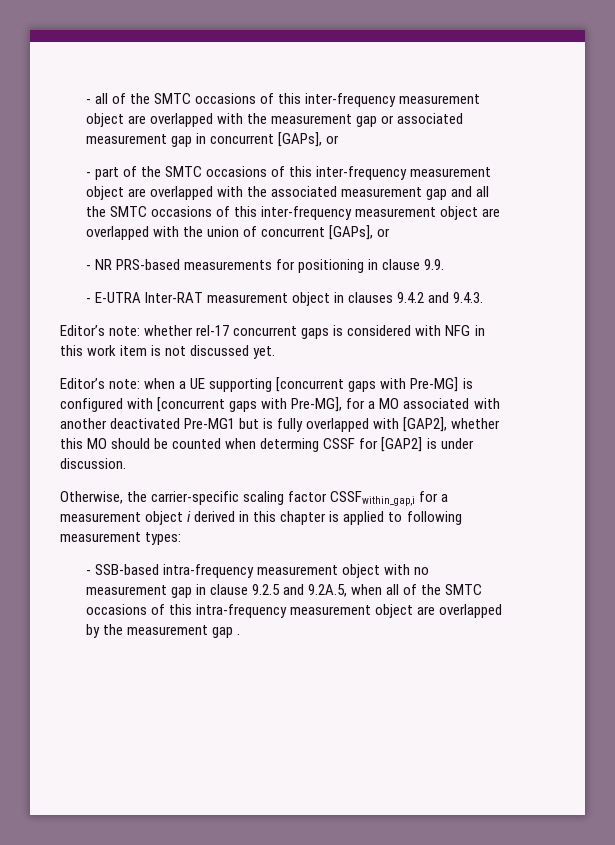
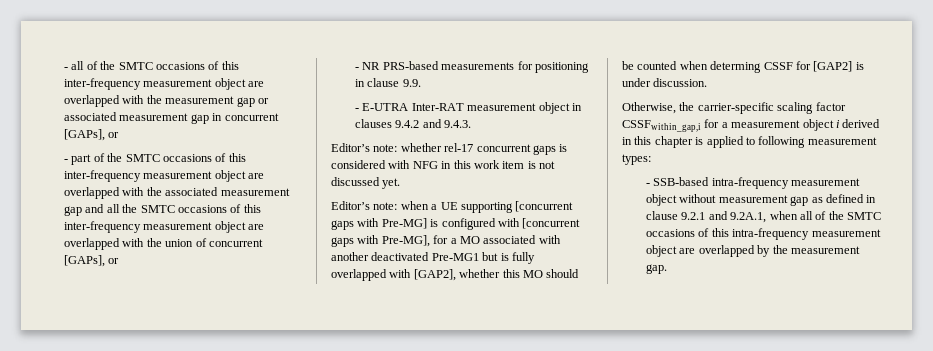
[383,564,429,575] [85,584,347,598] with no measurement gap in clause 9.2.5 and 9.2A.5, -> [679,194,877,206] [646,211,767,223] without measurement gap as defined in clause 9.2.1 and 9.2A.1,
[211,627,240,638] gap . -> [646,264,668,274] gap.

